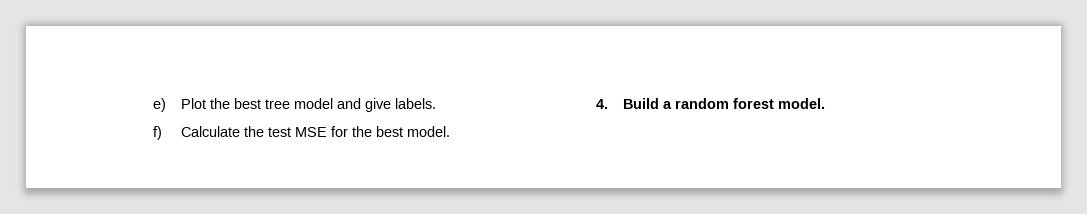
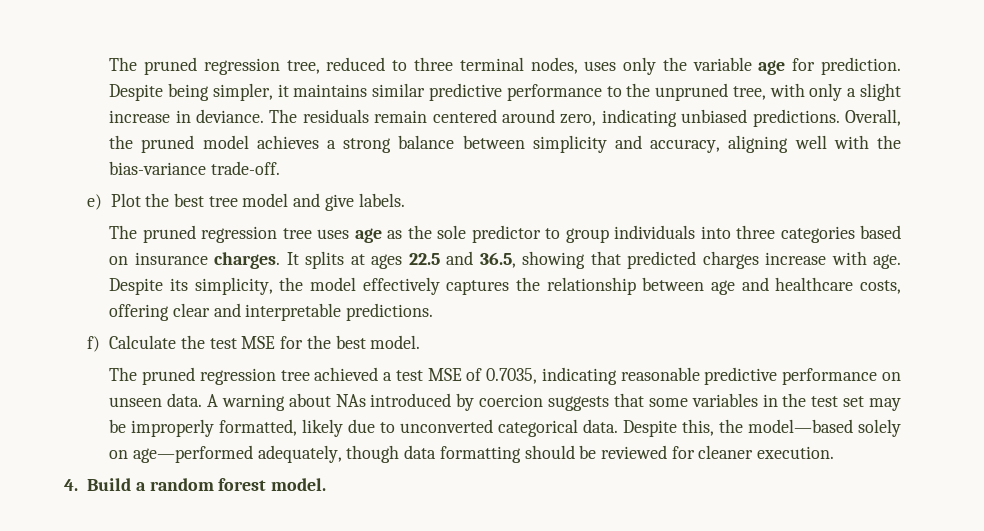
(153, 105) none -> [109,57,902,75] [109,83,902,101] [109,109,902,127] [109,135,902,153] [109,161,280,175] The pruned regression tree, reduced to three terminal nodes, uses only the variable age for prediction. Despite being simpler, it maintains similar predictive performance to the unpruned tree, with only a slight increase in deviance. The residuals remain centered around zero, indicating unbiased predictions. Overall, the pruned model achieves a strong balance between simplicity and accuracy, aligning well with the bias-variance trade-off. //
(436, 103) none -> [109,225,901,243] [109,251,901,269] [109,277,902,295] [109,303,434,321] // The pruned regression tree uses age as the sole predictor to group individuals into three categories based on insurance charges. It splits at ages 22.5 and 36.5, showing that predicted charges increase with age. Despite its simplicity, the model effectively captures the relationship between age and healthcare costs, offering clear and interpretable predictions.
(450, 131) none -> [109,367,901,385] [109,393,901,411] [109,419,902,437] [109,445,835,463] // The pruned regression tree achieved a test MSE of 0.7035, indicating reasonable predictive performance on unseen data. A warning about NAs introduced by coercion suggests that some variables in the test set may be improperly formatted, likely due to unconverted categorical data. Despite this, the model—based solely on age—performed adequately, though data formatting should be reviewed for cleaner execution.

